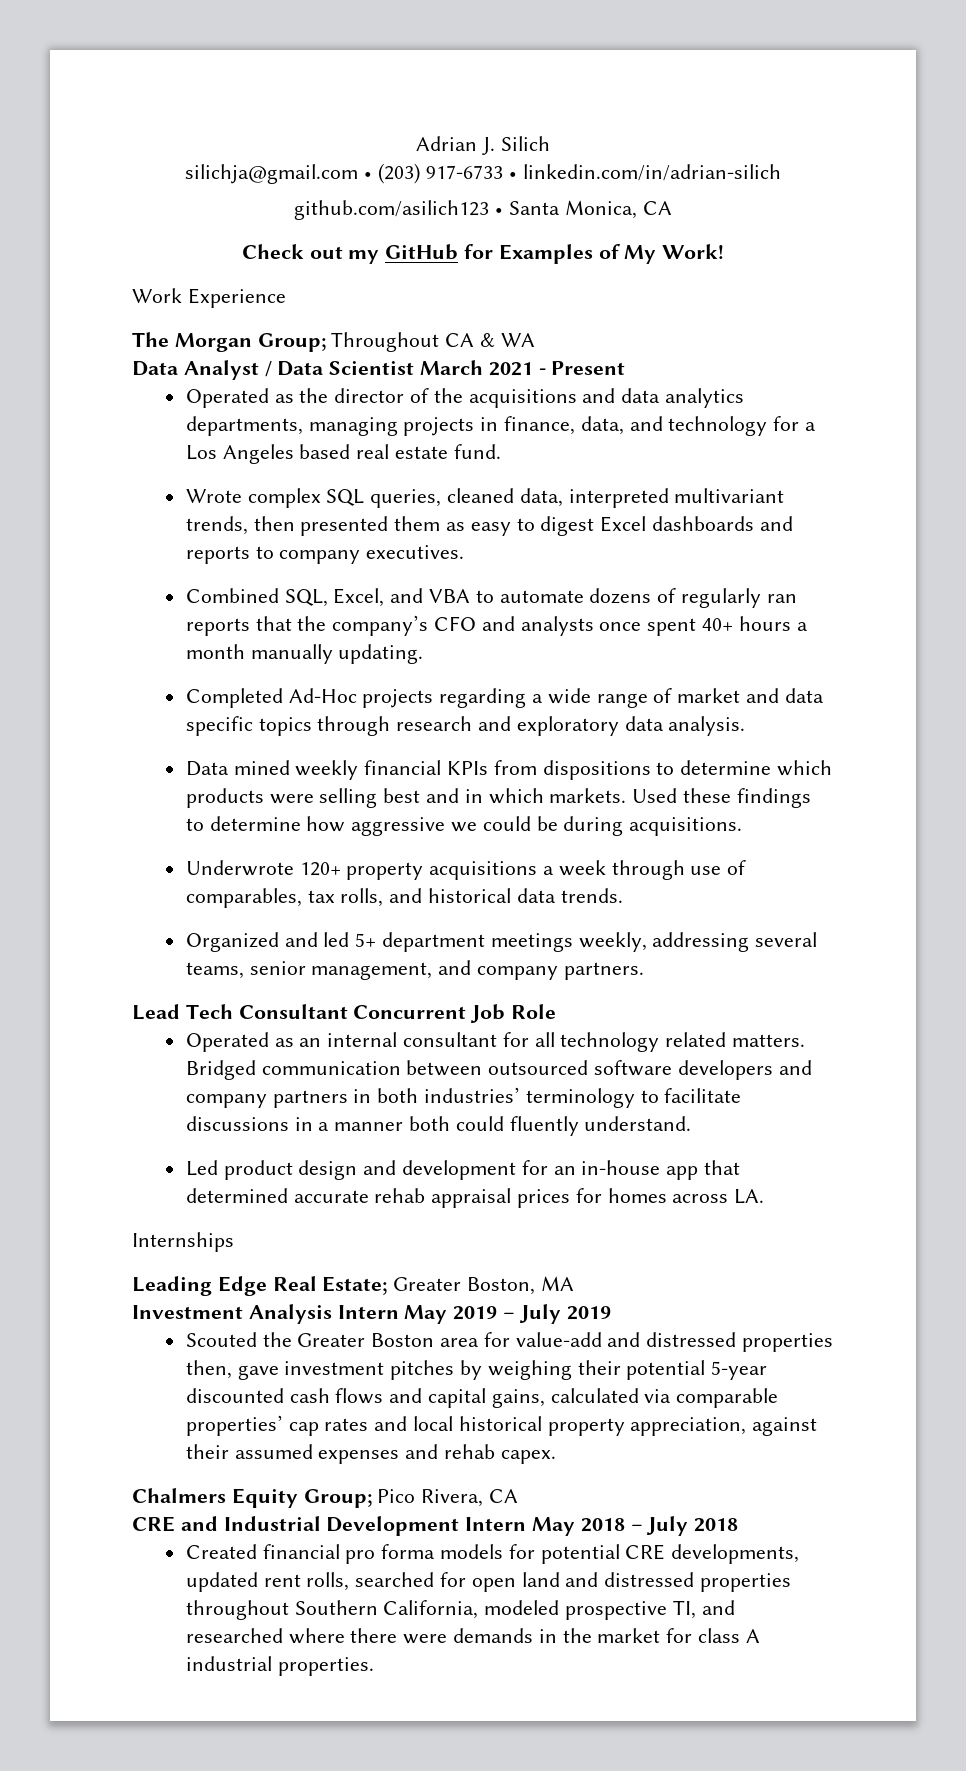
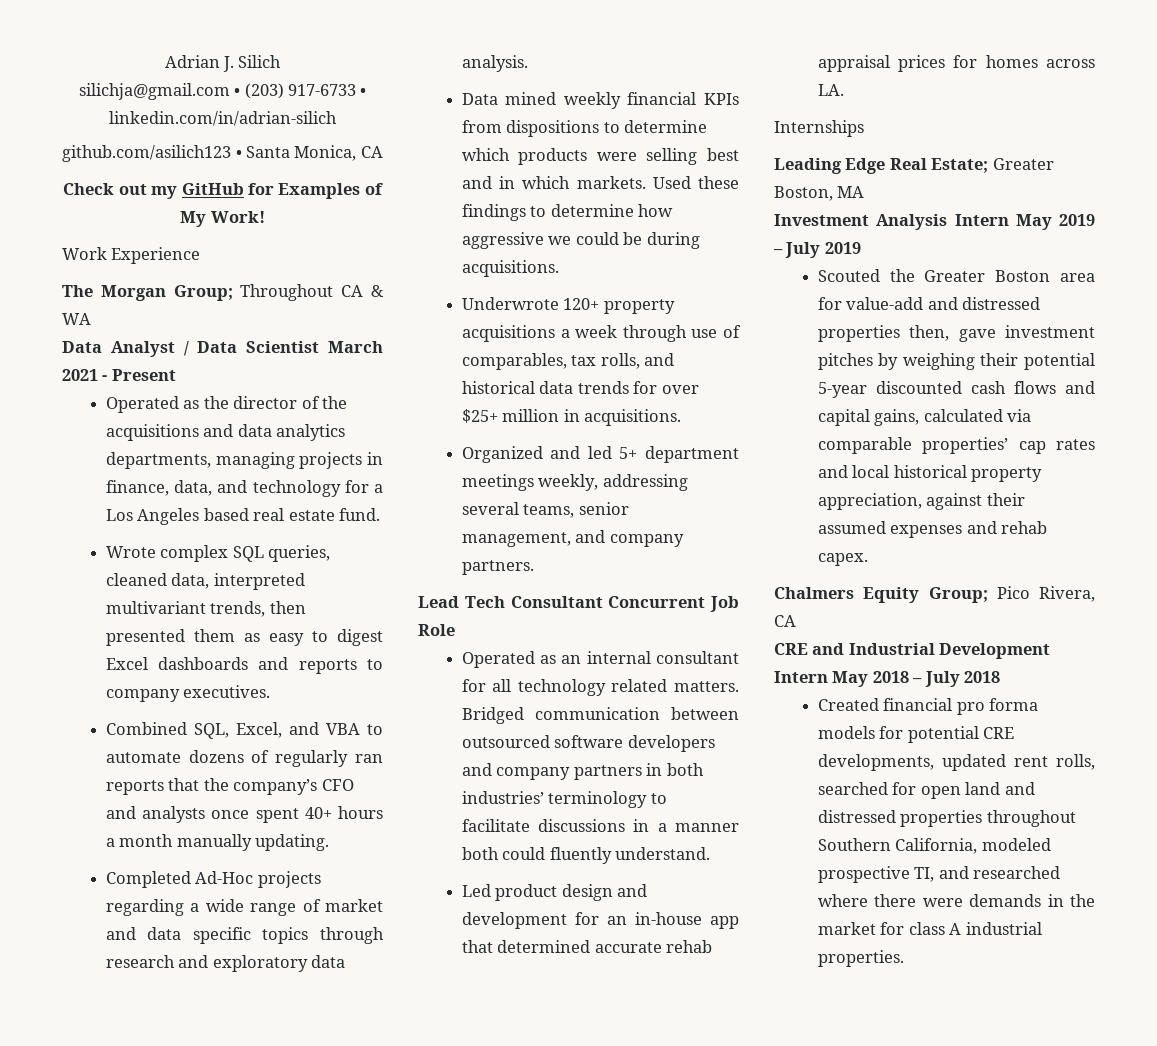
[560,888,623,903] trends. -> [577,381,699,394] [461,409,682,426] trends for over $25+ million in acquisitions.

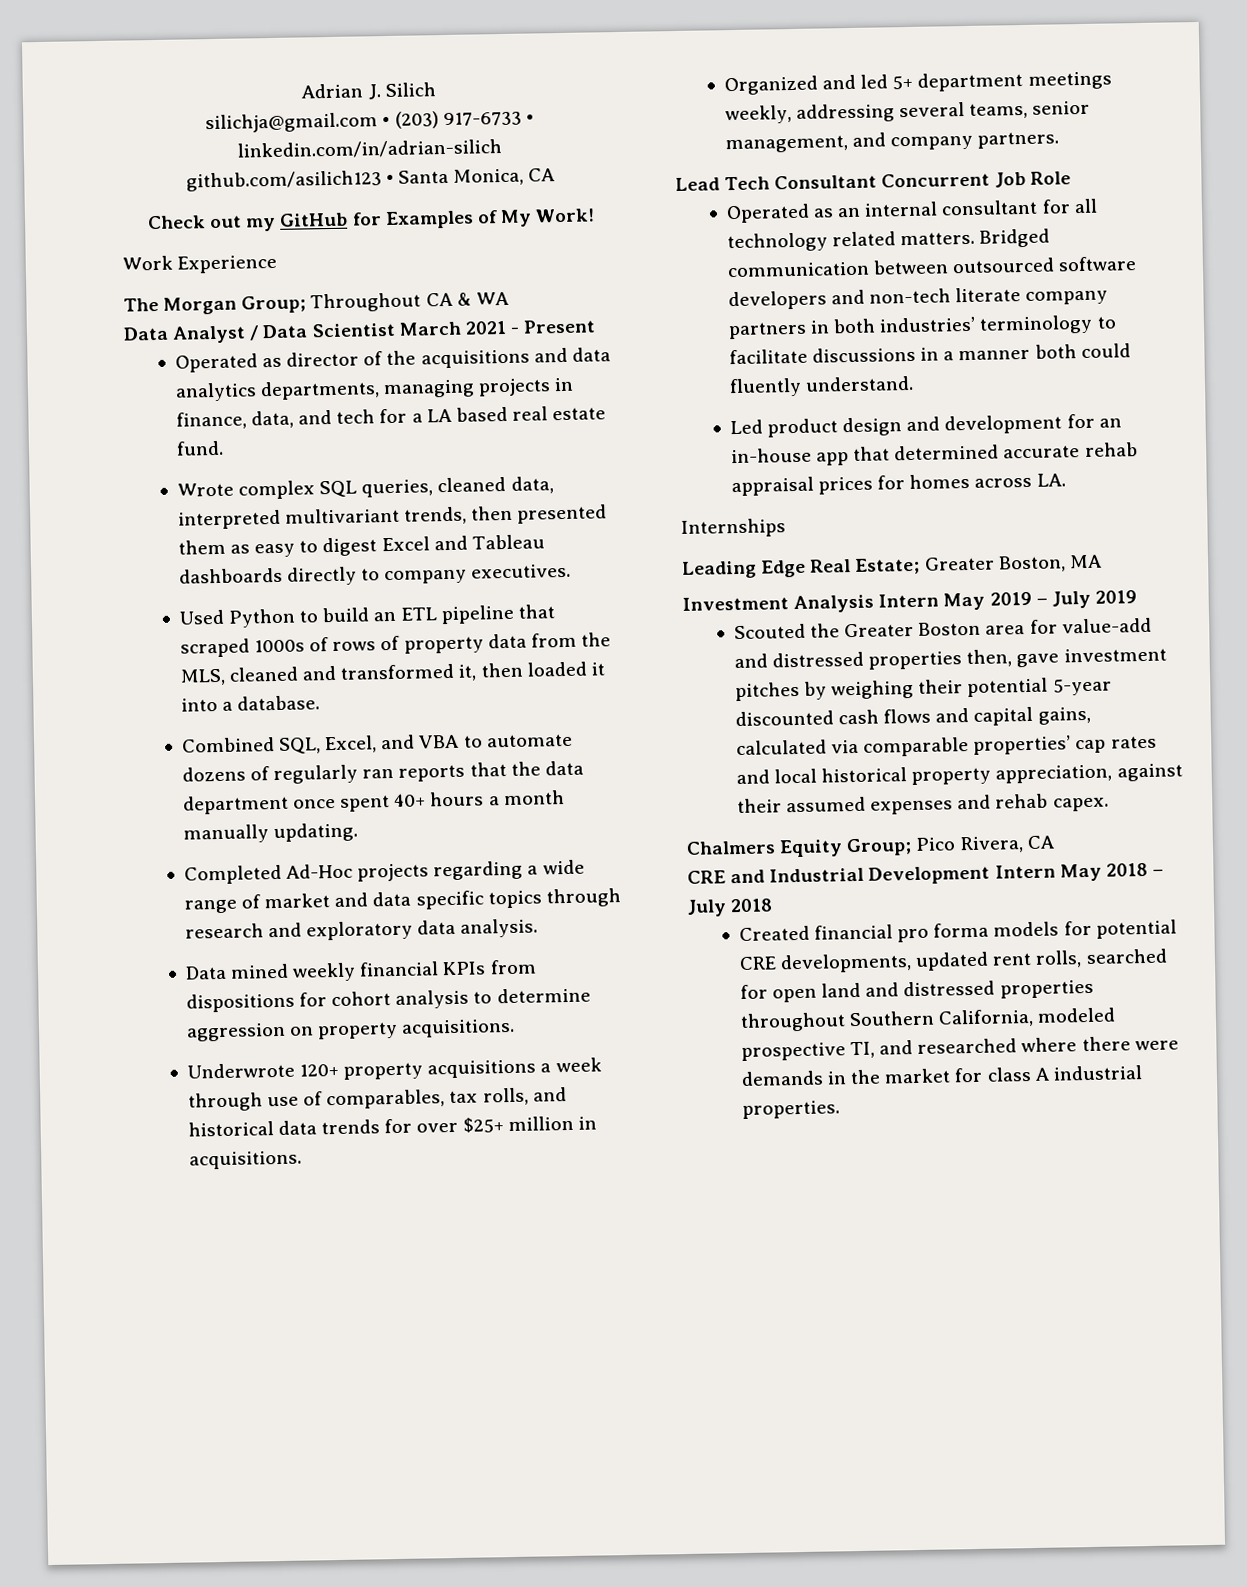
[203,396,229,409] the -> (282, 362) none
[252,480,341,497] technology -> [336,409,376,424] tech
[105,508,200,525] Los Angeles -> [426,408,452,423] LA
[158,657,357,674] dashboards and reports -> [433,534,545,551] [178,566,357,586] and Tableau dashboards directly
(271, 691) none -> [178,604,555,628] [179,632,611,658] [179,661,605,686] [180,695,321,712] // Used Python to build an ETL pipeline that scraped 1000s of rows of property data from the MLS, cleaned and transformed it, then loaded it into a database.
[233,779,354,795] [105,806,206,823] company’s CFO and analysts -> [544,760,584,776] [181,794,289,815] data department
[603,120,708,133] [461,148,739,165] [461,176,739,189] [461,204,674,221] [461,232,700,249] to determine which products were selling best and in which markets. Used these findings to determine how aggressive we could be during -> [298,987,591,1009] [185,1021,399,1042] for cohort analysis to determine aggression on property
(492, 769) none -> [869,287,1022,304] non-tech literate

